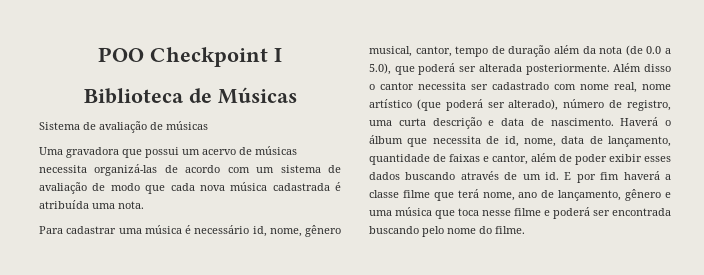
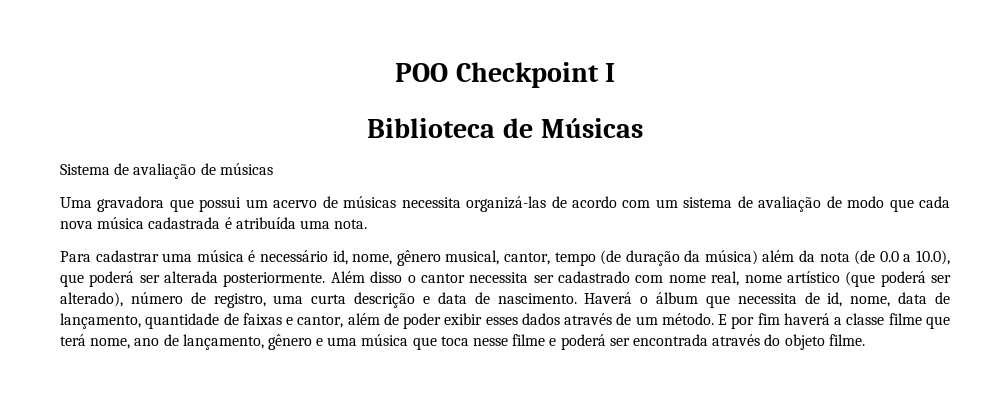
[491,45,551,57] de duração -> [600,250,758,266] (de duração da música)
[369,63,391,75] 5.0), -> [916,250,951,265] 10.0),
[405,172,456,180] buscando -> (560, 319) none
[545,172,559,180] id. -> [661,313,714,325] método.
[369,226,492,237] buscando pelo nome do -> [712,334,825,350] através do objeto

